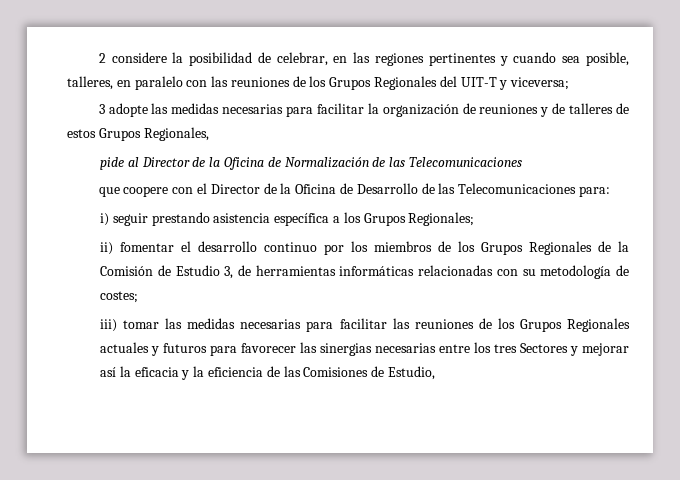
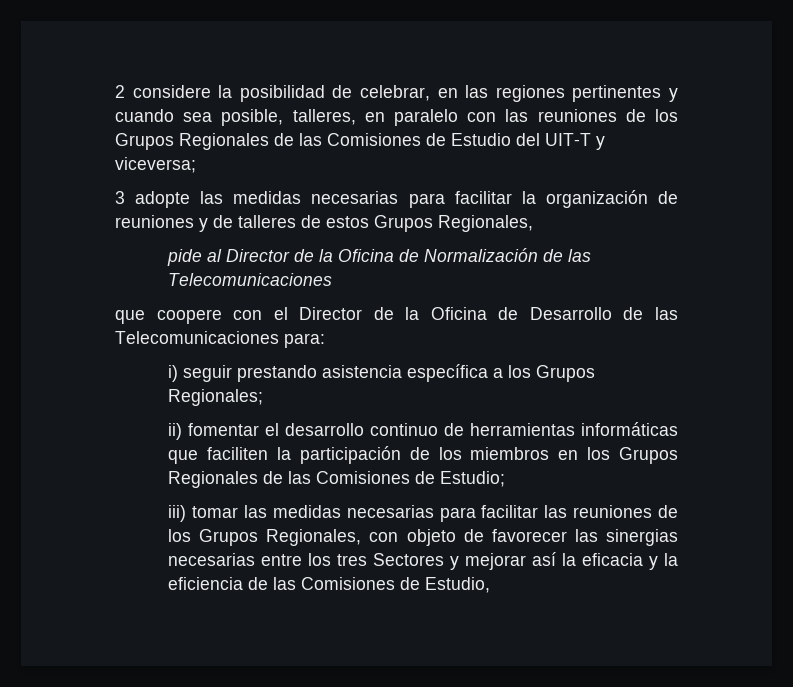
(438, 83) none -> [274,133,511,146] de las Comisiones de Estudio
[324,244,345,255] por -> [444,422,678,436] [168,446,430,464] de herramientas informáticas que faciliten la participación de
[438,241,630,255] [100,265,629,279] [100,291,139,303] de los Grupos Regionales de la Comisión de Estudio 3, de herramientas informáticas relacionadas con su metodología de costes; -> [558,447,679,464] [168,471,506,488] en los Grupos Regionales de las Comisiones de Estudio;
[567,318,630,332] [100,342,238,356] Regionales actuales y futuros para -> [266,529,484,546] Regionales, con objeto de

